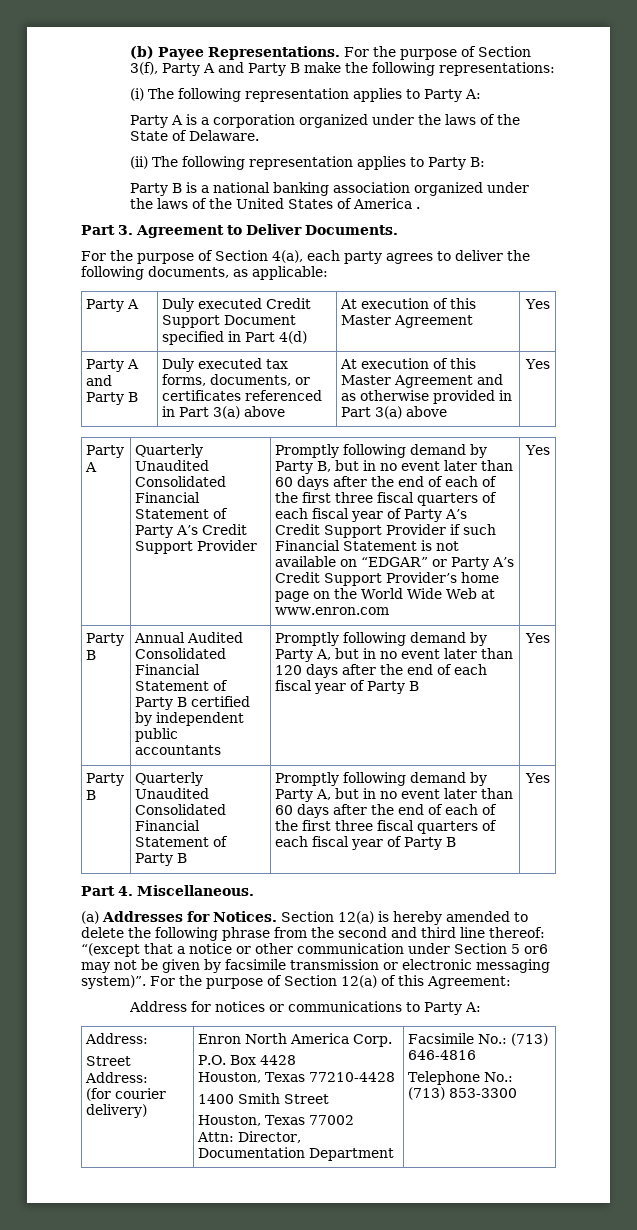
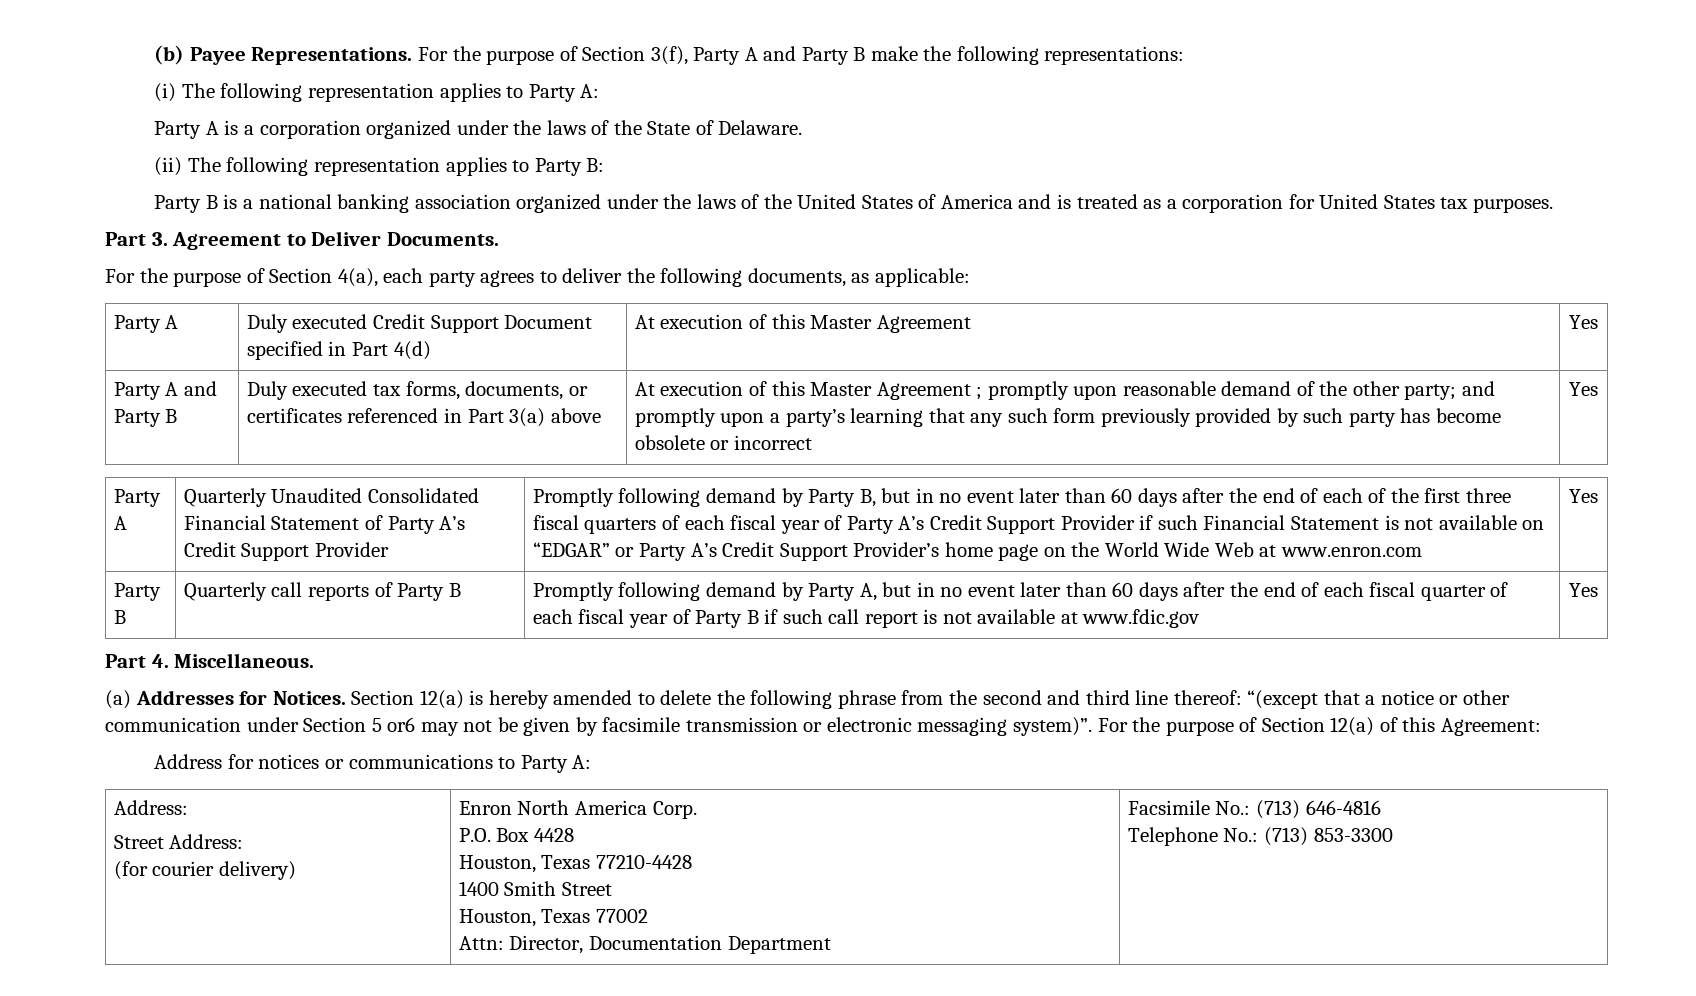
[416,207,421,209] . -> [1018,194,1553,213] and is treated as a corporation for United States tax purposes.
[477,374,504,385] [341,390,513,404] [341,406,448,419] and as otherwise provided in Part 3(a) above -> [976,381,1495,400] [634,408,1501,427] [634,435,813,450] ; promptly upon reasonable demand of the other party; and promptly upon a party’s learning that any such form previously provided by such party has become obsolete or incorrect
[86,633,125,646] [86,650,97,660] [134,632,244,643] [135,648,227,659] [135,664,201,675] [135,680,229,691] [135,696,251,710] [135,712,245,726] [135,728,179,742] [135,745,222,755] [275,632,488,646] [275,648,514,662] [275,664,488,678] [275,680,420,694] [524,633,550,643] // Party B | Annual Audited Consolidated Financial Statement of Party B certified by independent public accountants | Promptly following demand by Party A, but in no event later than 120 days after the end of each fiscal year of Party B | Yes -> (1598, 496) none
[135,788,210,799] [135,804,227,815] [135,820,201,831] [135,837,210,847] Unaudited Consolidated Financial Statement -> [271,582,370,601] call reports
[482,804,498,815] [275,820,498,834] [275,836,457,850] of the first three fiscal quarters of each fiscal year of Party B -> [1369,582,1509,601] [532,609,1200,628] fiscal quarter of each fiscal year of Party B if such call report is not available at www.fdic.gov

